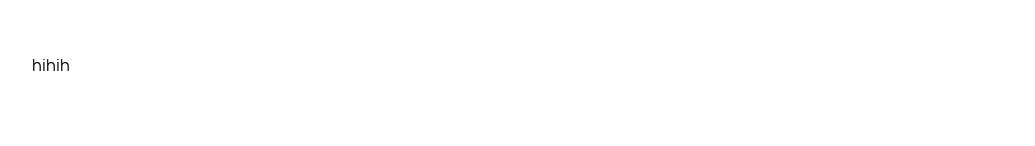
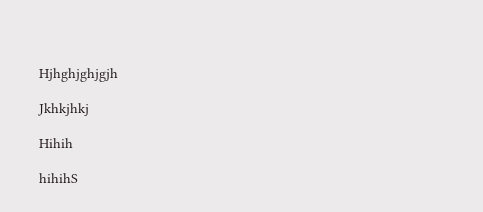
[32,59,70,71] hihih -> [39,68,118,82] [38,103,89,116] [39,138,73,148] [39,173,78,183] Hjhghjghjgjh // Jkhkjhkj // Hihih // hihihS

